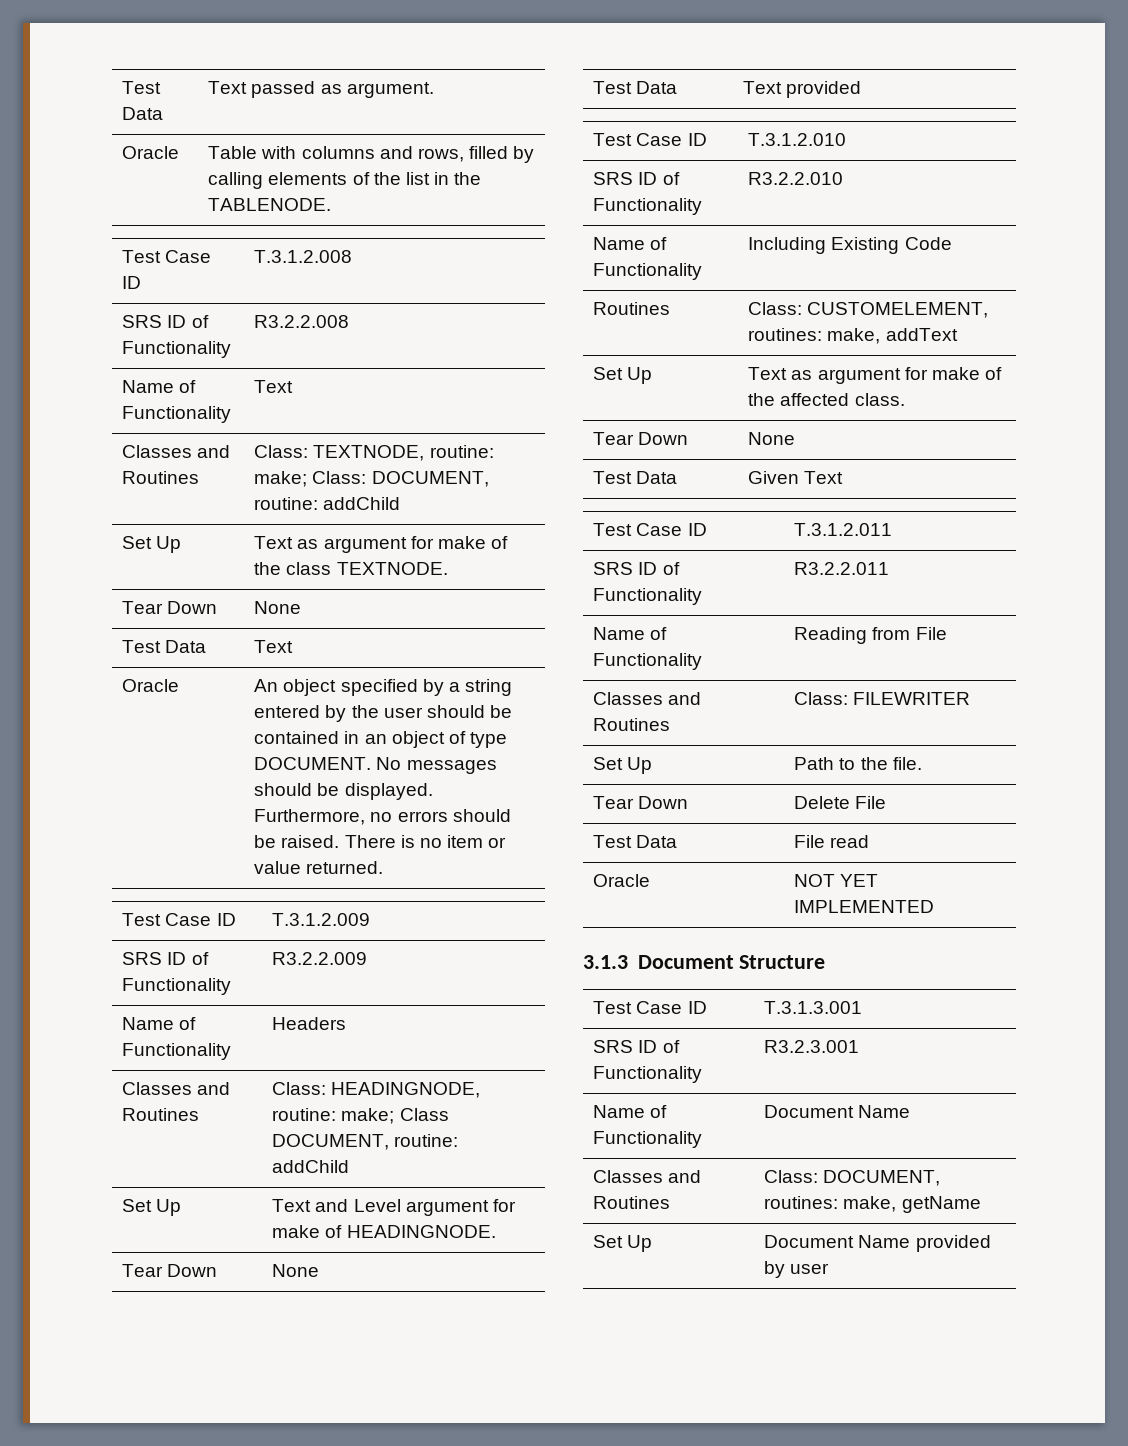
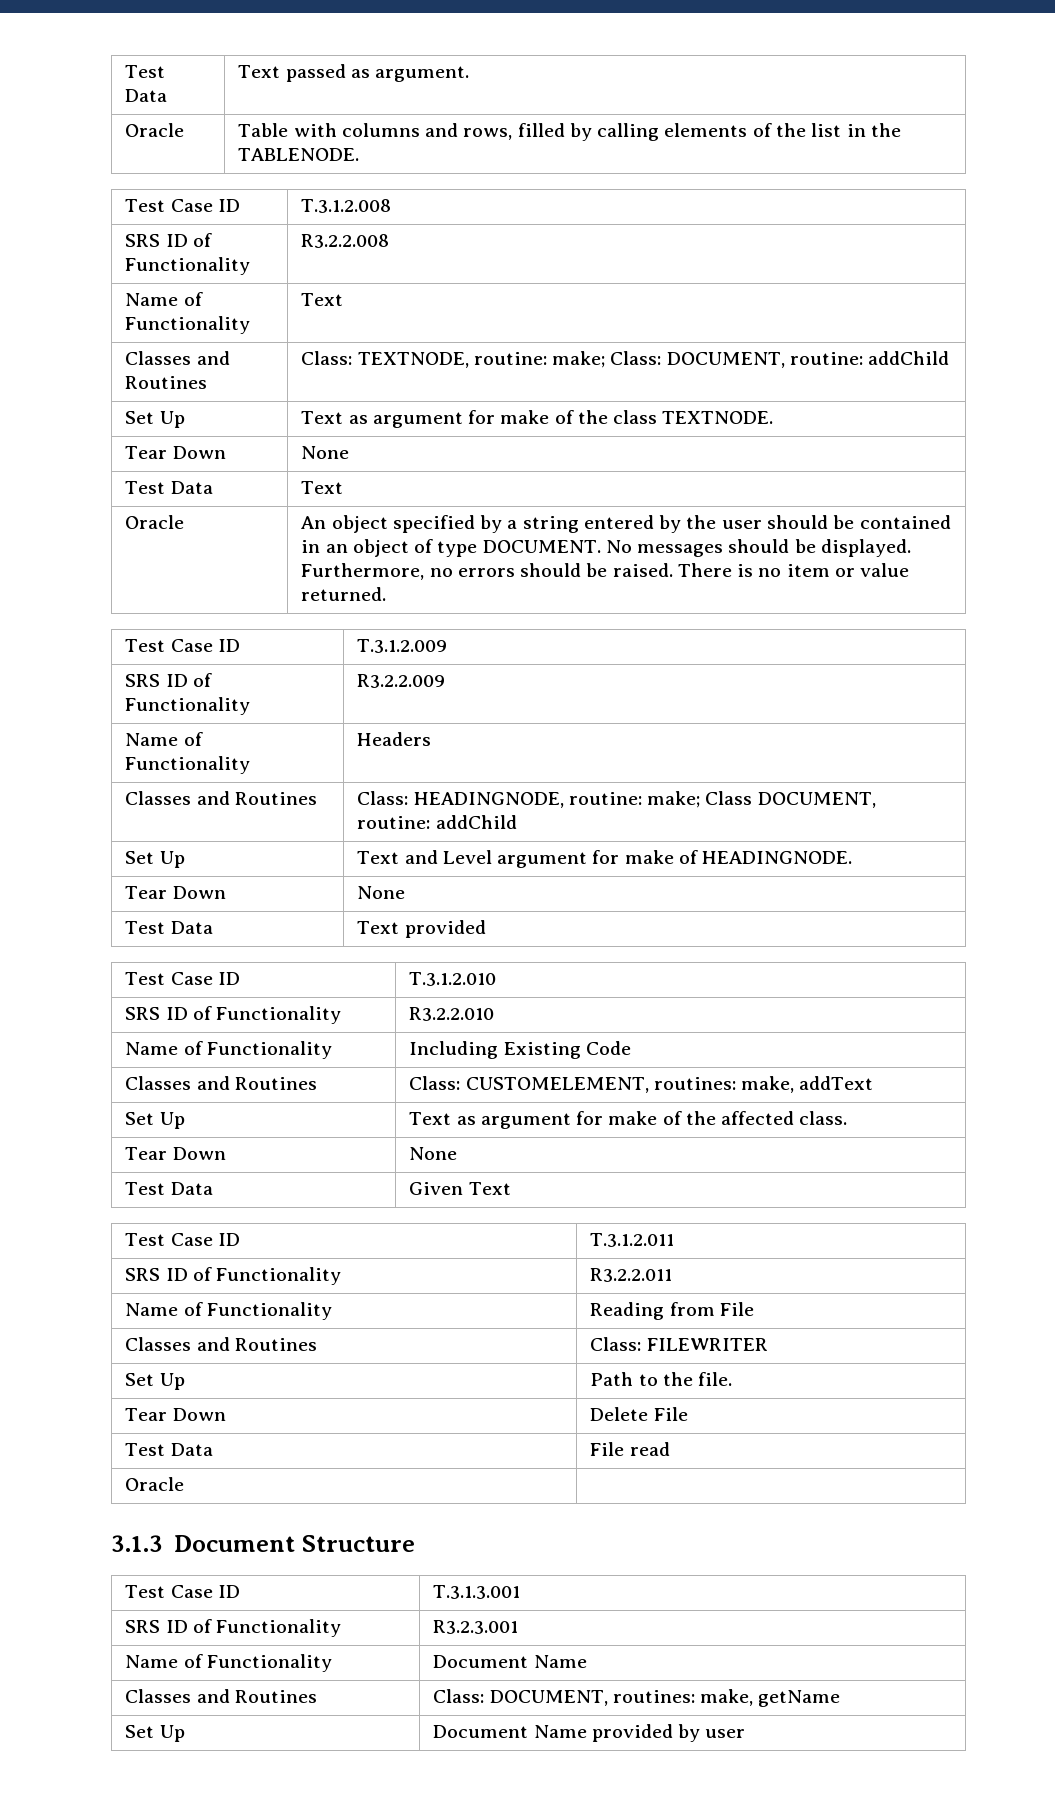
(952, 243) none -> [125,1076,230,1090] Classes and
[794,874,879,887] [794,900,935,913] NOT YET IMPLEMENTED -> (185, 1484) none

